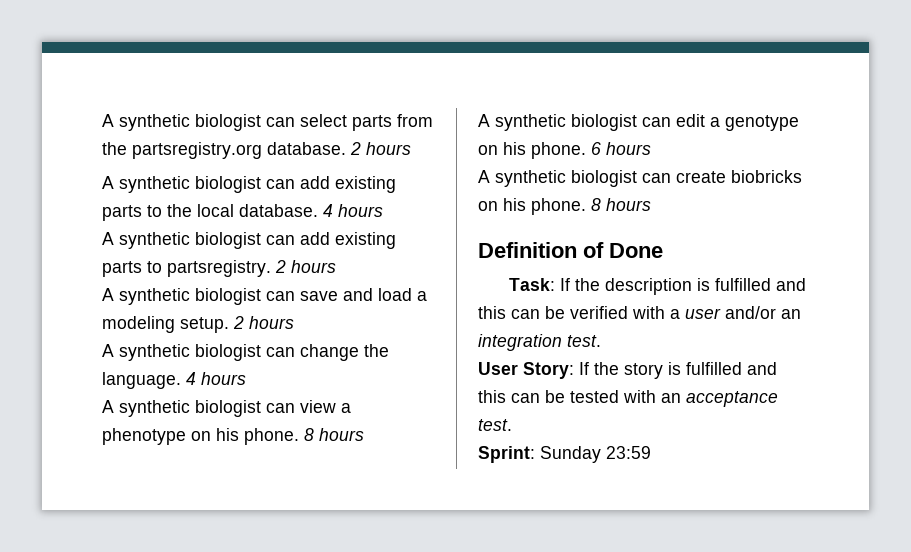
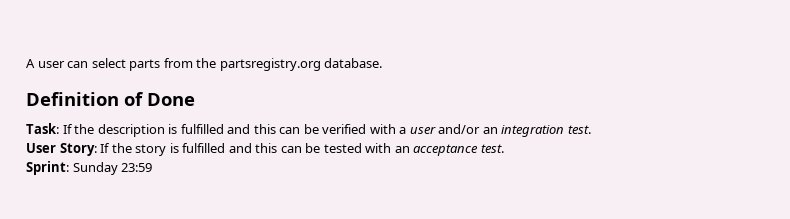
[102,114,261,131] A synthetic biologist -> [26,59,65,68] A user
[350,142,411,155] [102,176,396,193] [102,204,383,221] [102,232,396,249] [102,260,336,277] [102,288,427,305] [102,316,294,333] [102,344,389,361] [102,372,246,389] [102,400,351,417] [102,428,364,445] [478,114,799,131] [478,142,651,159] [478,170,802,187] [478,198,651,215] 2 hours // A synthetic biologist can add existing parts to the local database. 4 hours // A synthetic biologist can add existing parts to partsregistry. 2 hours // A synthetic biologist can save and load a modeling setup. 2 hours // A synthetic biologist can change the language. 4 hours // A synthetic biologist can view a phenotype on his phone. 8 hours // A synthetic biologist can edit a genotype on his phone. 6 hours // A synthetic biologist can create biobricks on his phone. 8 hours -> (383, 63) none

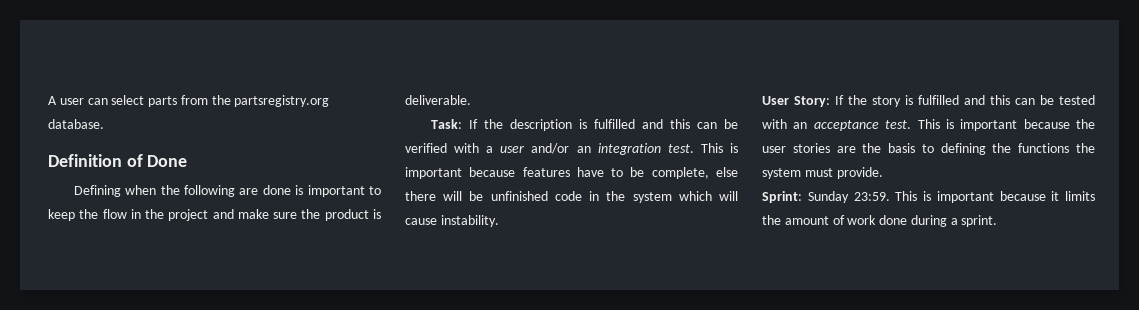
(195, 99) none -> [73,185,381,197] [48,209,381,221] [405,95,471,105] // Defining when the following are done is important to keep the flow in the project and make sure the product is deliverable.
(591, 129) none -> [700,143,738,153] [405,167,738,179] [405,191,738,203] [405,215,499,227] This is important because features have to be complete, else there will be unfinished code in the system which will cause instability.
[26,161,153,175] // Sprint: Sunday 23:59 -> [917,119,1095,131] [762,143,1095,155] [762,167,883,179] [762,191,1095,203] [762,215,998,227] This is important because the user stories are the basis to defining the functions the system must provide. // Sprint: Sunday 23:59. This is important because it limits the amount of work done during a sprint.

